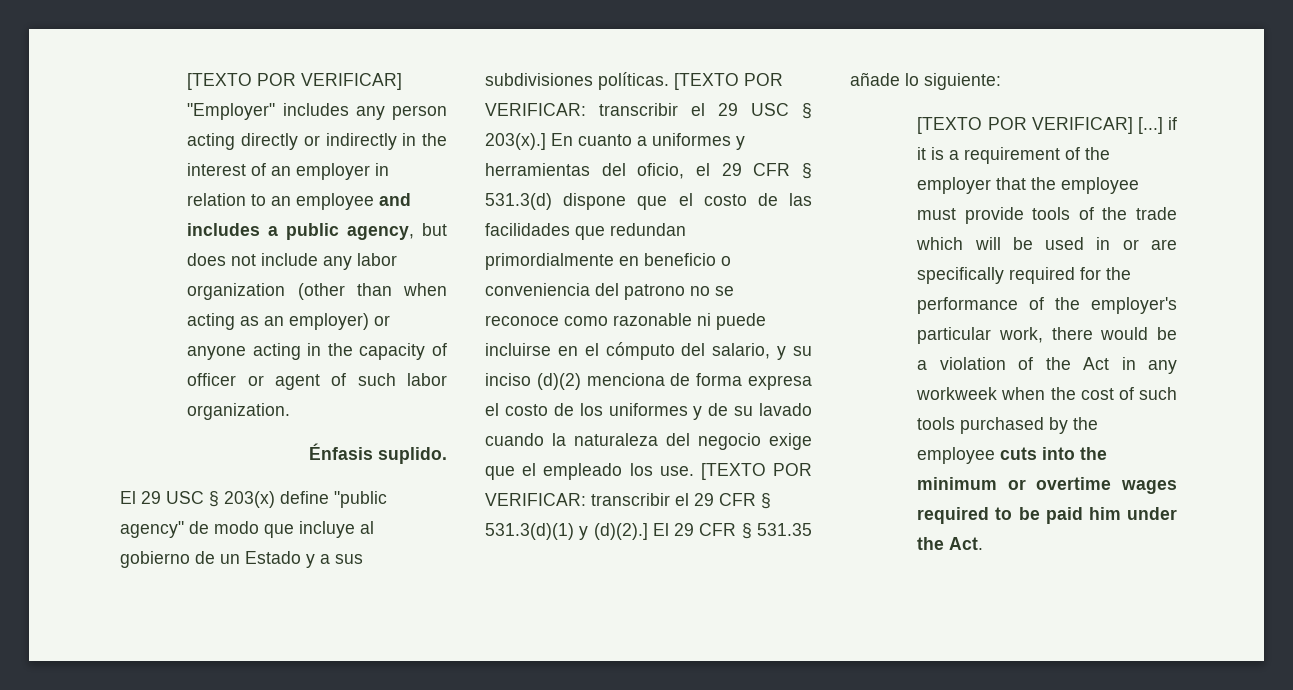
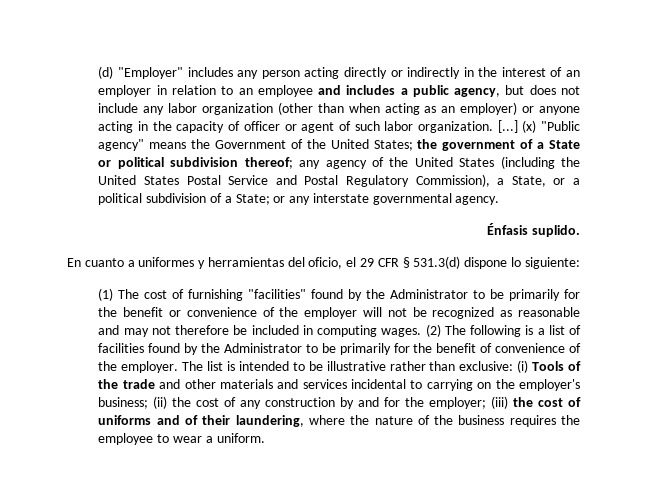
[187,73,403,90] [TEXTO POR VERIFICAR] -> [98,66,114,79] (d)
[309,443,447,464] [120,491,387,508] [120,521,374,538] [120,551,363,568] [485,72,783,90] [485,103,812,119] [485,133,546,150] // Énfasis suplido. // El 29 USC § 203(x) define "public agency" de modo que incluye al gobierno de un Estado y a sus subdivisiones políticas. [TEXTO POR VERIFICAR: transcribir el 29 USC § 203(x).] -> [497,120,580,133] [98,139,581,151] [98,156,580,169] [98,174,580,187] [98,193,500,205] [487,223,580,237] [...] (x) "Public agency" means the Government of the United States; the government of a State or political subdivision thereof; any agency of the United States (including the United States Postal Service and Postal Regulatory Commission), a State, or a political subdivision of a State; or any interstate governmental agency. // Énfasis suplido. //
[637,193,812,210] [485,223,686,240] [485,253,731,270] [485,283,734,300] [485,313,766,330] [485,342,812,360] [485,373,812,390] [485,403,812,420] [485,433,812,450] [485,463,812,480] [485,493,771,509] [485,523,812,540] [850,72,1001,90] [917,117,1177,134] [917,147,1111,164] [917,177,1140,194] [917,207,1177,224] [916,237,1177,250] [917,267,1132,284] [917,297,1177,314] [917,327,1177,344] [917,357,1177,374] [916,387,1177,400] [917,417,1099,434] [917,447,1108,464] [917,477,1177,494] [917,507,1177,524] [917,537,984,550] que el costo de las facilidades que redundan primordialmente en beneficio o conveniencia del patrono no se reconoce como razonable ni puede incluirse en el cómputo del salario, y su inciso (d)(2) menciona de forma expresa el costo de los uniformes y de su lavado cuando la naturaleza del negocio exige que el empleado los use. [TEXTO POR VERIFICAR: transcribir el 29 CFR § 531.3(d)(1) y (d)(2).] El 29 CFR § 531.35 añade lo siguiente: // [TEXTO POR VERIFICAR] [...] if it is a requirement of the employer that the employee must provide tools of the trade which will be used in or are specifically required for the performance of the employer's particular work, there would be a violation of the Act in any workweek when the cost of such tools purchased by the employee cuts into the minimum or overtime wages required to be paid him under the Act. -> [510,257,580,269] [98,288,581,301] [98,307,580,319] [98,324,581,337] [98,343,581,355] [98,360,581,373] [98,379,581,391] [98,396,582,409] [98,415,580,427] [98,433,265,445] lo siguiente: // (1) The cost of furnishing "facilities" found by the Administrator to be primarily for the benefit or convenience of the employer will not be recognized as reasonable and may not therefore be included in computing wages. (2) The following is a list of facilities found by the Administrator to be primarily for the benefit of convenience of the employer. The list is intended to be illustrative rather than exclusive: (i) Tools of the trade and other materials and services incidental to carrying on the employer's business; (ii) the cost of any construction by and for the employer; (iii) the cost of uniforms and of their laundering, where the nature of the business requires the employee to wear a uniform.

